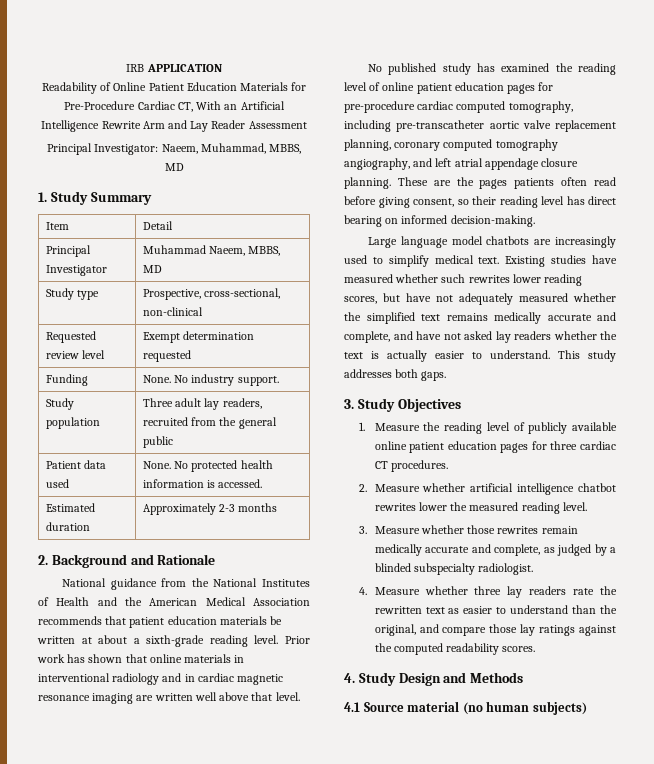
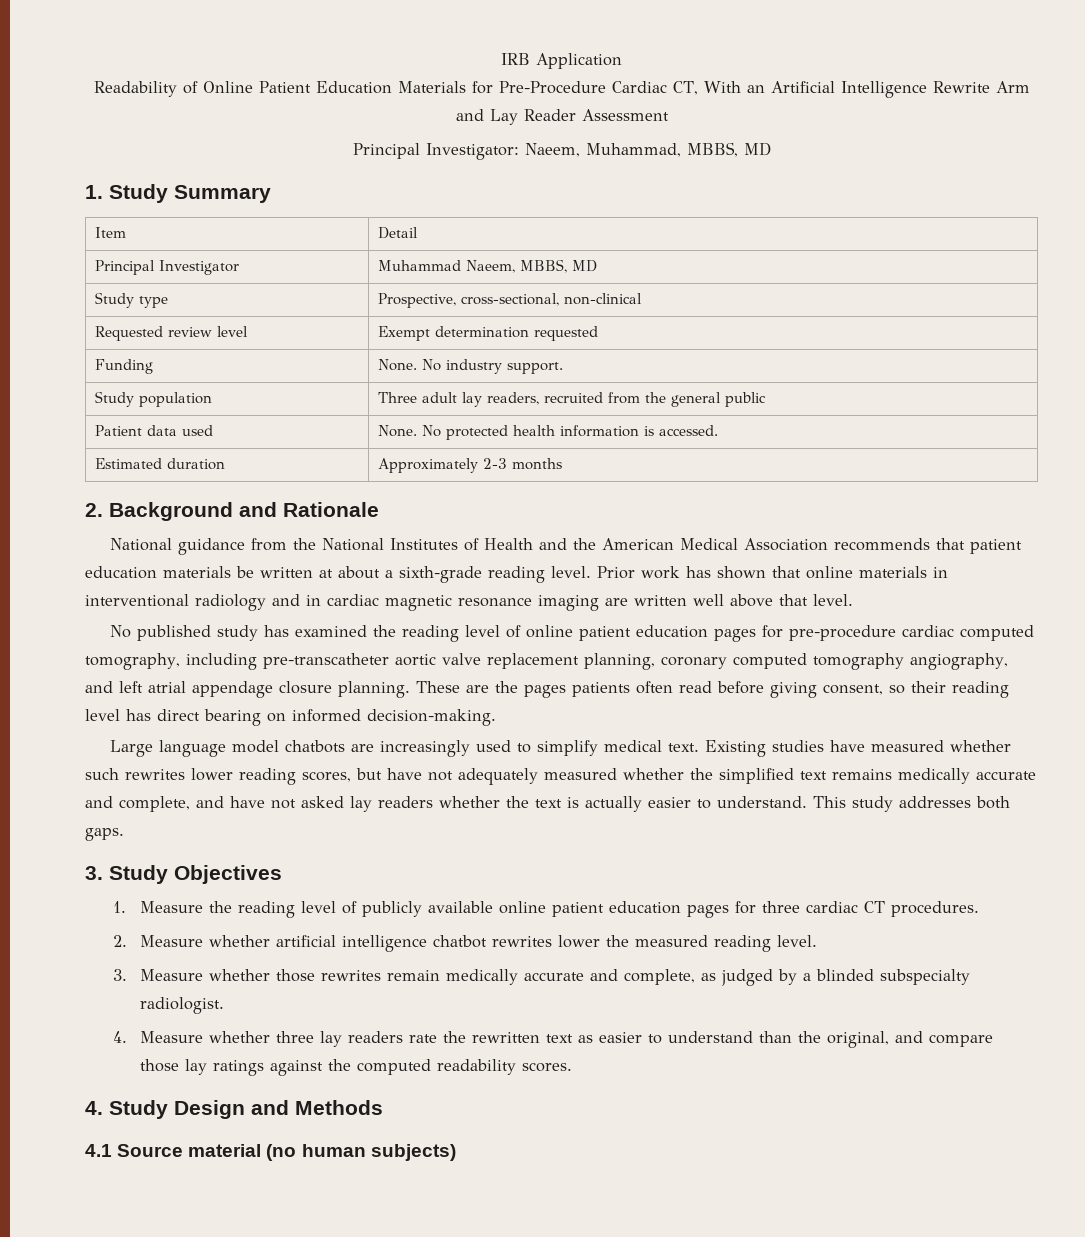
[146,64,222,72] APPLICATION -> [536,53,622,69] Application

